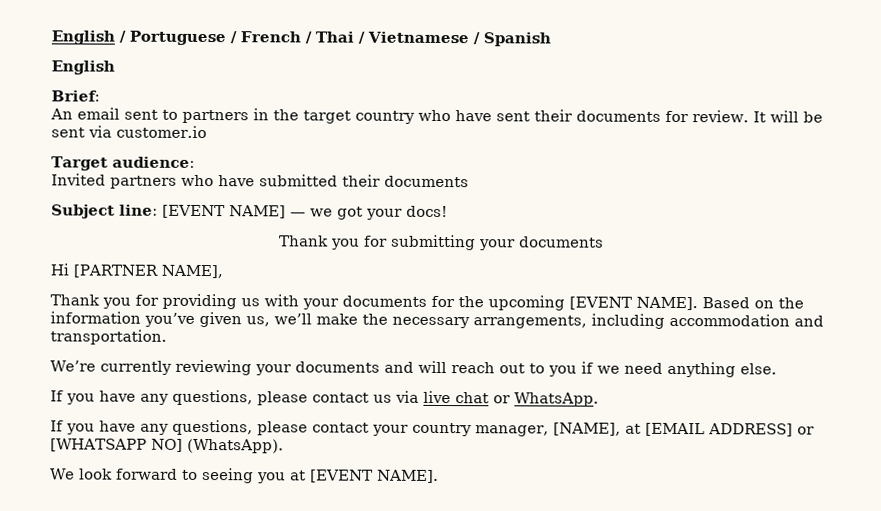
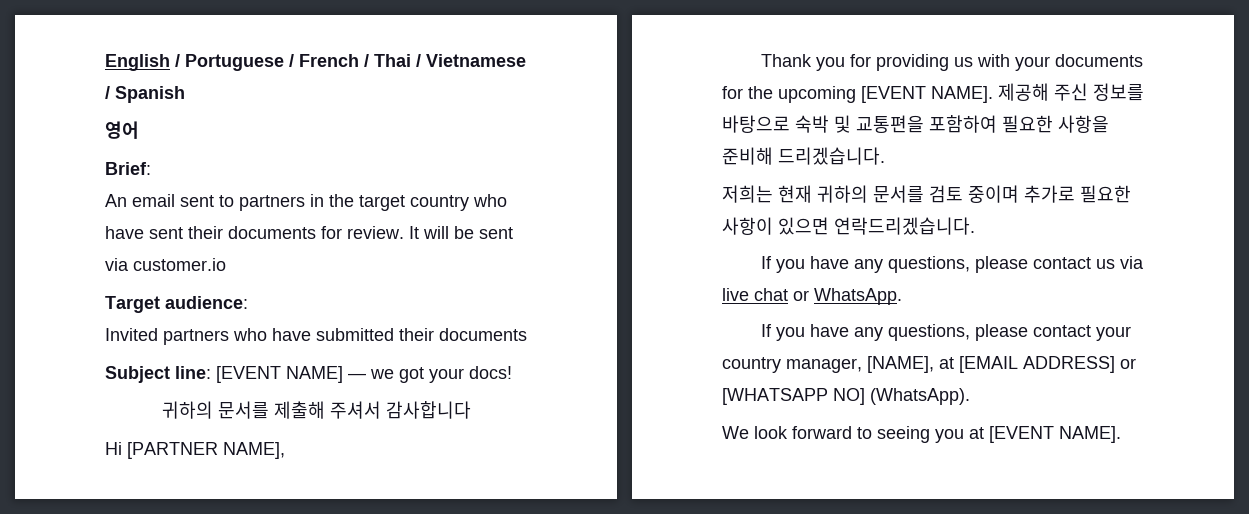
[51,60,115,75] English -> [105,121,139,139] 영어
[278,234,604,251] Thank you for submitting your documents -> [161,401,471,419] 귀하의 문서를 제출해 주셔서 감사합니다
[702,297,804,309] [50,311,824,329] [50,329,167,345] [50,359,777,378] Based on the information you’ve given us, we’ll make the necessary arrangements, including accommodation and transportation. // We’re currently reviewing your documents and will reach out to you if we need anything else. -> [998,83,1144,101] [722,115,1109,133] [722,147,885,165] [722,185,1131,203] [722,217,975,235] 제공해 주신 정보를 바탕으로 숙박 및 교통편을 포함하여 필요한 사항을 준비해 드리겠습니다. // 저희는 현재 귀하의 문서를 검토 중이며 추가로 필요한 사항이 있으면 연락드리겠습니다.

